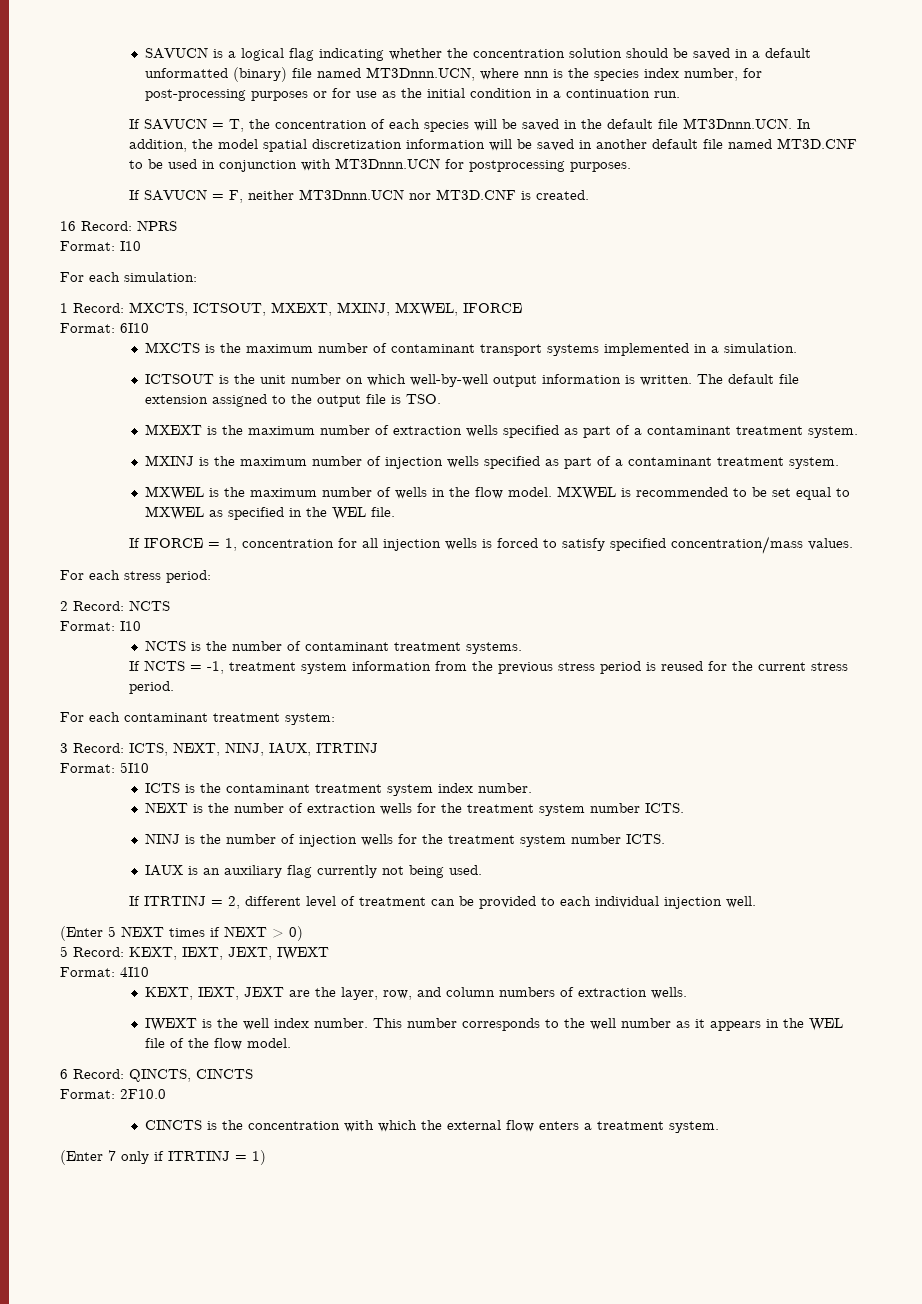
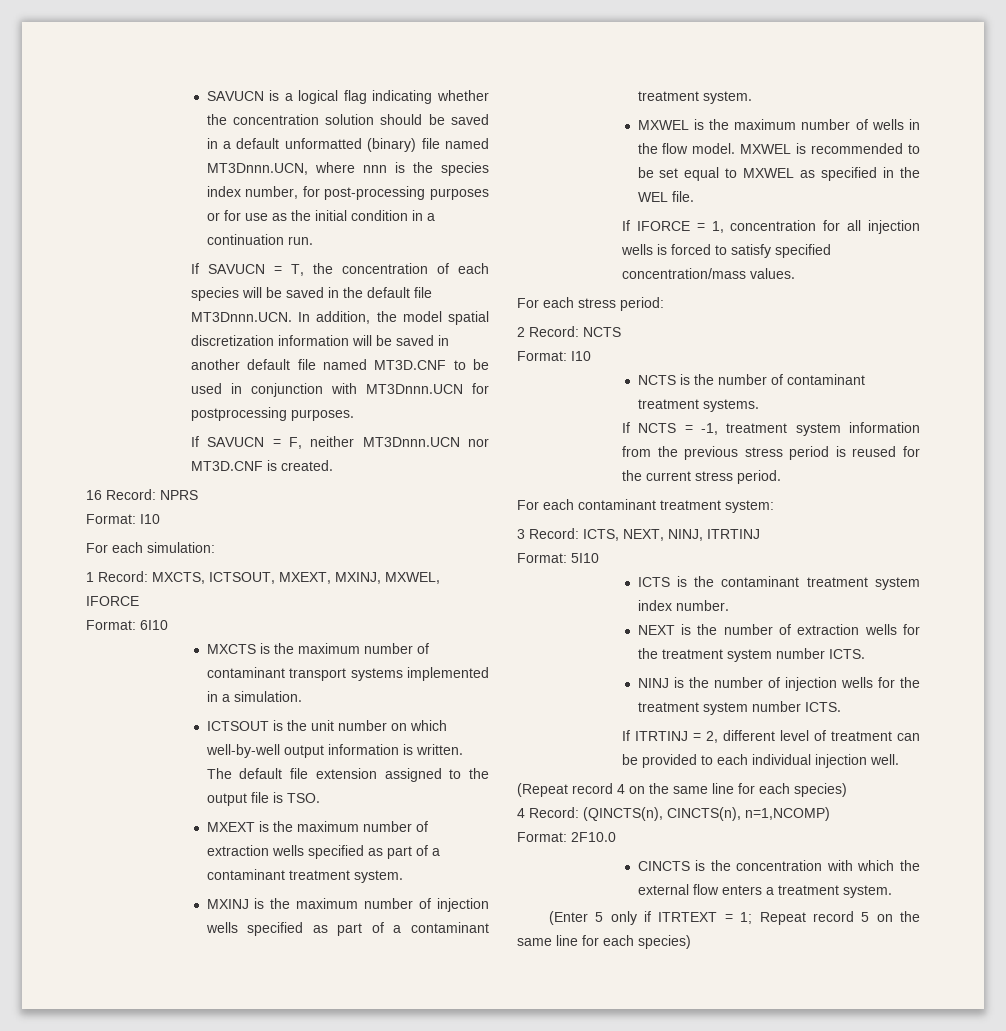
[269,743,311,756] IAUX, -> (703, 535) none
[144,865,482,878] // IAUX is an auxiliary flag currently not being used. -> (841, 707) none
[60,926,303,941] [60,946,329,960] [60,967,149,977] [144,987,687,1000] [144,1018,843,1031] [144,1038,291,1050] [60,1068,253,1082] (Enter 5 NEXT times if NEXT > 0) // 5 Record: KEXT, IEXT, JEXT, IWEXT // Format: 4I10 // KEXT, IEXT, JEXT are the layer, row, and column numbers of extraction wells. // IWEXT is the well index number. This number corresponds to the well number as it appears in the WEL file of the flow model. // 6 Record: QINCTS, CINCTS -> [517,783,847,797] [517,807,830,821] (Repeat record 4 on the same line for each species) // 4 Record: (QINCTS(n), CINCTS(n), n=1,NCOMP)
[108,1150,116,1161] 7 -> [595,912,604,922] 5
[168,1150,266,1165] ITRTINJ = 1) -> [658,911,920,925] [517,935,691,949] ITRTEXT = 1; Repeat record 5 on the same line for each species)

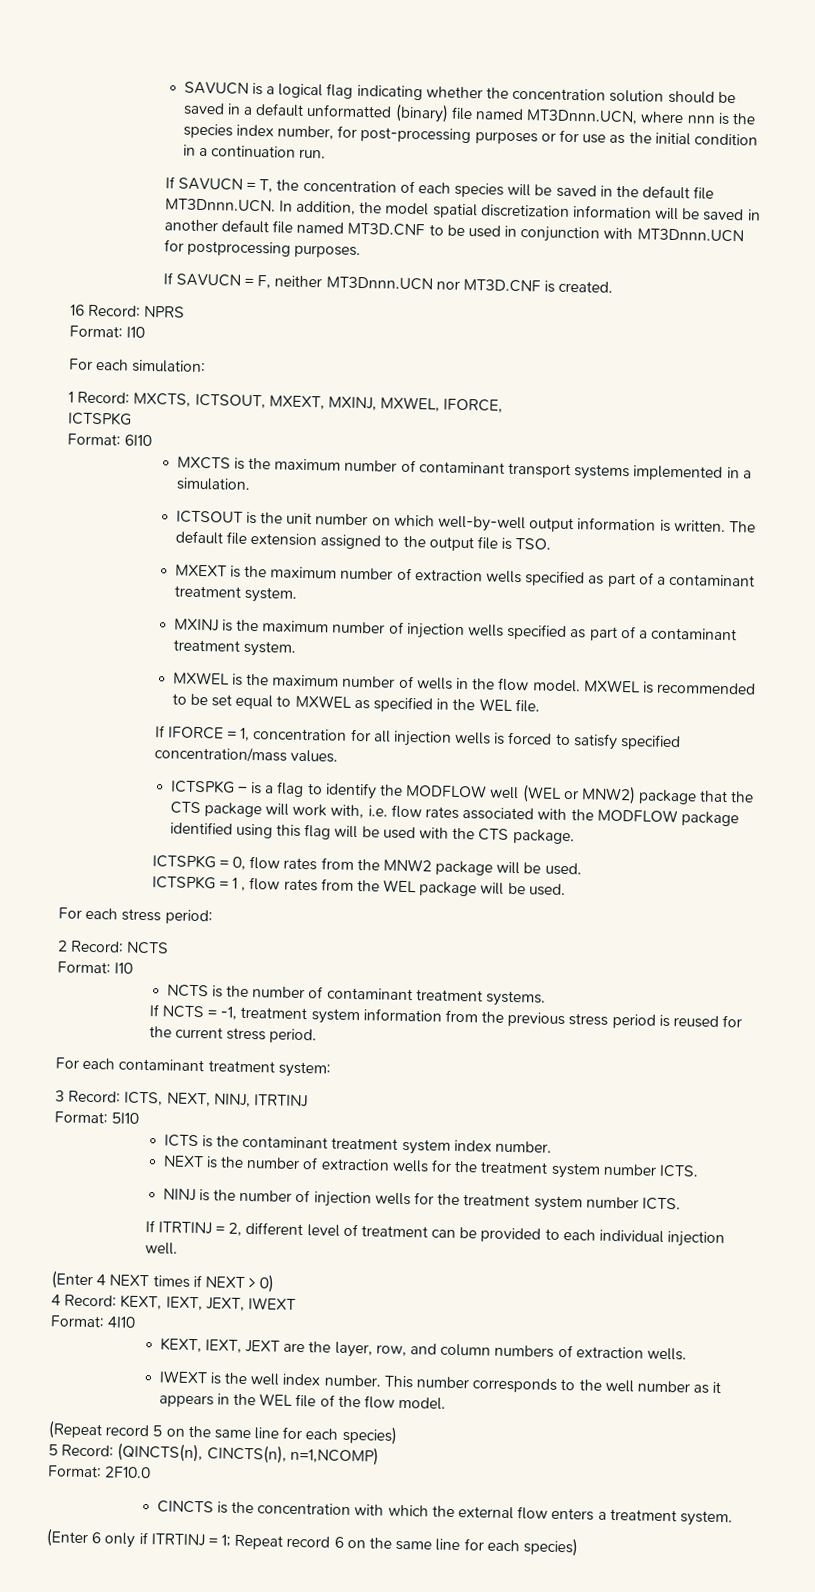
[86,596,139,606] IFORCE -> [443,398,504,413] [68,411,132,426] IFORCE, // ICTSPKG
(796, 273) none -> [170,779,755,805] [169,801,739,827] [169,821,575,845] [151,854,582,876] [151,875,566,897] // ICTSPKG – is a flag to identify the MODFLOW well (WEL or MNW2) package that the CTS package will work with, i.e. flow rates associated with the MODFLOW package identified using this flag will be used with the CTS package. // ICTSPKG = 0, flow rates from the MNW2 package will be used. // ICTSPKG = 1 , flow rates from the WEL package will be used.
(900, 759) none -> [51,1270,275,1293] [51,1294,296,1311] [50,1315,137,1328] [159,1337,687,1361] [158,1370,722,1394] [158,1393,447,1410] // (Enter 4 NEXT times if NEXT > 0) // 4 Record: KEXT, IEXT, JEXT, IWEXT // Format: 4I10 // KEXT, IEXT, JEXT are the layer, row, and column numbers of extraction wells. // IWEXT is the well index number. This number corresponds to the well number as it appears in the WEL file of the flow model.
[617,784,625,794] 4 -> [152,1425,163,1437] 5
[517,808,525,818] 4 -> [48,1444,58,1456] 5
[595,912,604,922] 5 -> [91,1532,102,1544] 6
[658,912,718,922] ITRTEXT -> [150,1533,205,1547] ITRTINJ
[861,912,870,922] 5 -> [333,1536,344,1548] 6

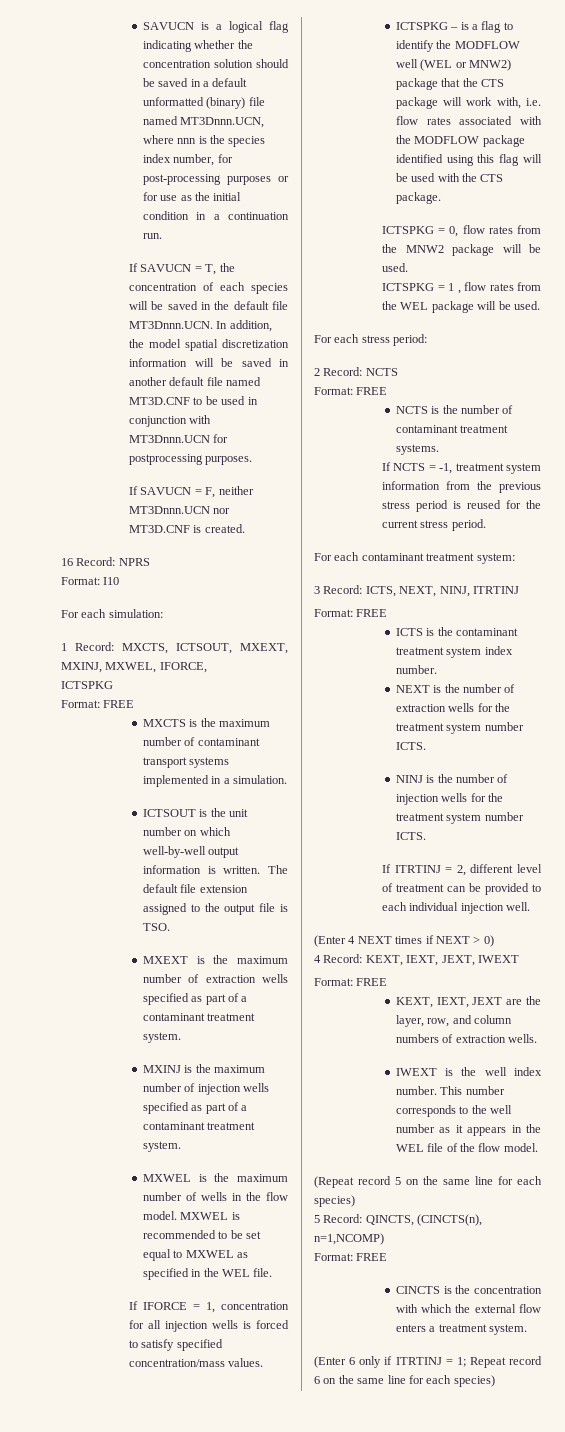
[124,434,153,447] 6I10 -> [103,700,135,708] FREE
[114,962,134,974] I10 -> [356,387,388,395] FREE
[111,1112,140,1124] 5I10 -> [356,609,388,617] FREE
[107,1316,137,1328] 4I10 -> [356,978,388,986] FREE
[117,1442,287,1464] (QINCTS(n), CINCTS(n), -> [365,1214,483,1226] QINCTS, (CINCTS(n),
[104,1466,152,1479] 2F10.0 -> [356,1253,388,1261] FREE

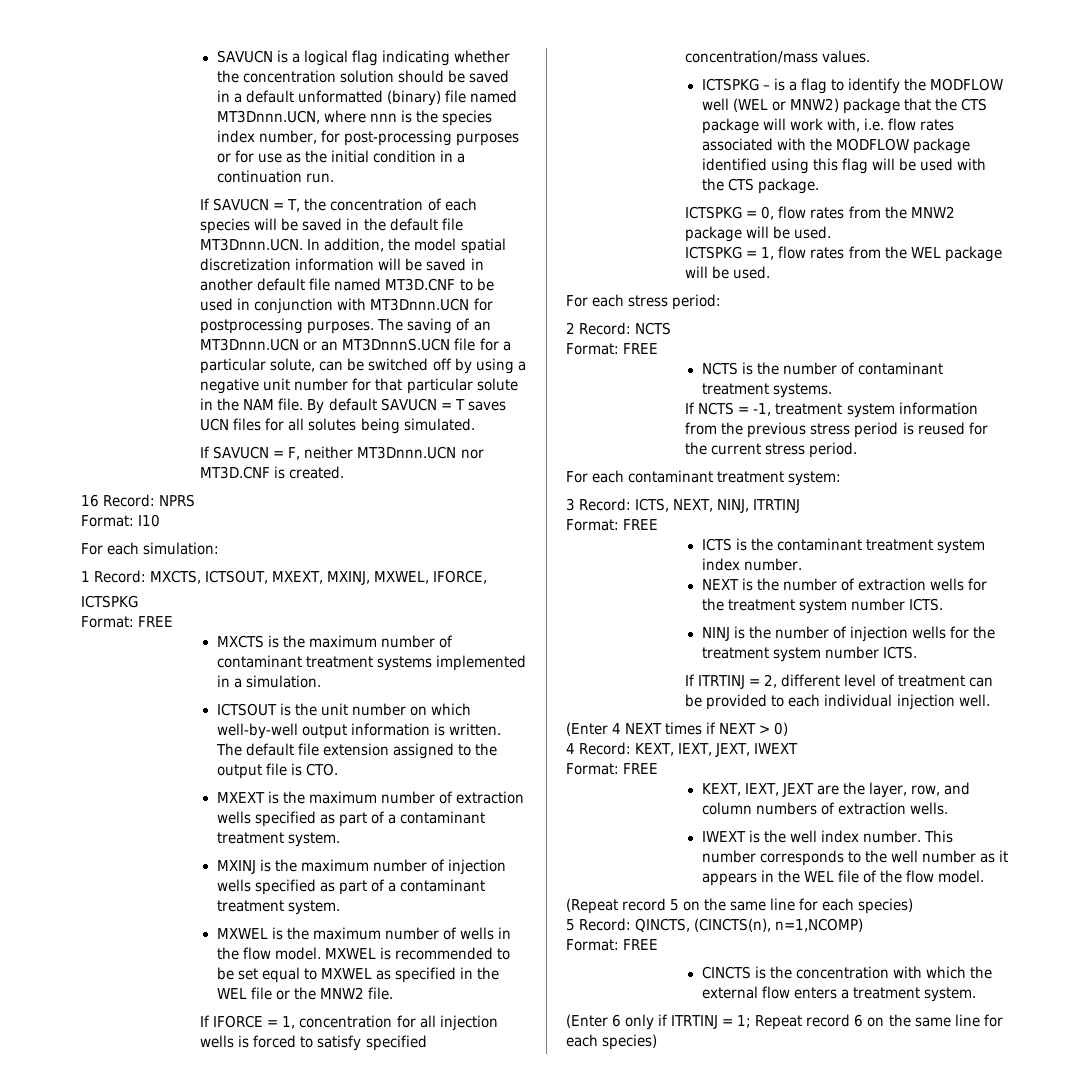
(253, 460) none -> [377,318,491,334] [200,338,511,351] [200,358,526,374] [200,378,518,394] [200,398,506,414] [200,418,475,434] The saving of an MT3Dnnn.UCN or an MT3DnnnS.UCN file for a particular solute, can be switched off by using a negative unit number for that particular solute in the NAM file. By default SAVUCN = T saves UCN files for all solutes being simulated.
[142,757,187,768] transport -> [305,656,373,668] treatment
[142,923,170,931] TSO. -> [305,763,338,776] CTO.
(250, 1273) none -> [250,987,364,1000] file or the MNW2
[448,283,461,294] 1 , -> [761,247,775,260] 1,

